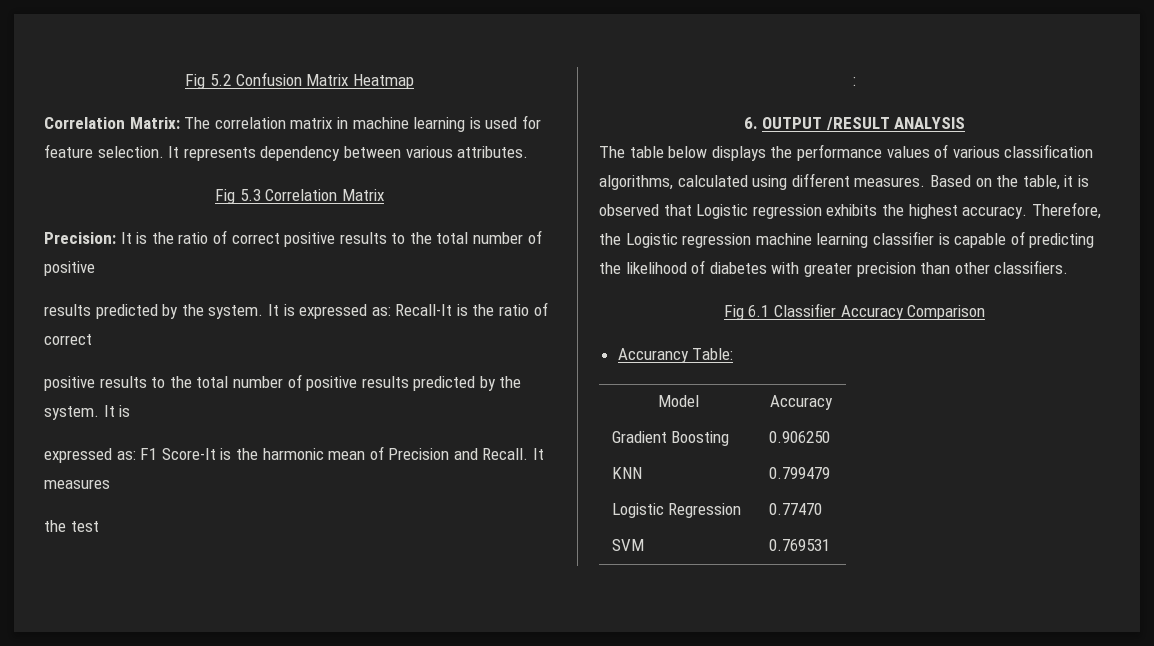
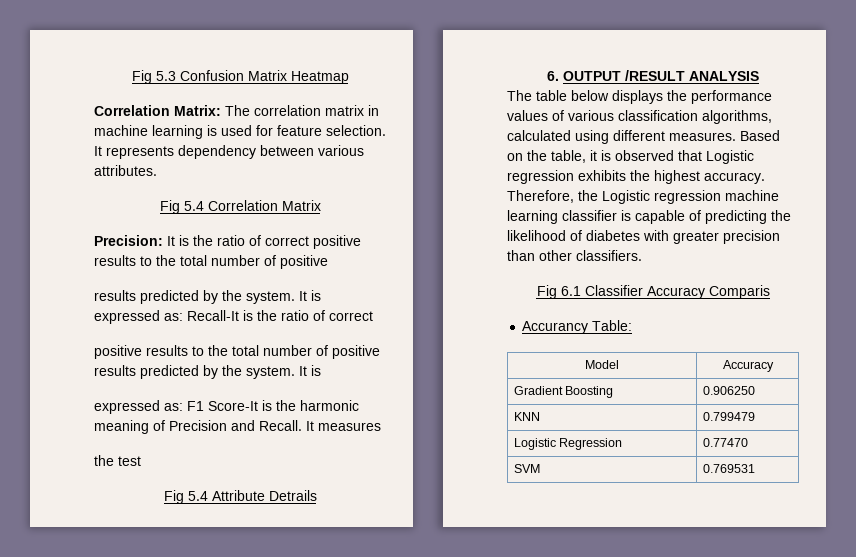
[185,74,231,89] Fig 5.2 -> [131,70,176,84] Fig 5.3
[239,189,261,201] 5.3 -> [183,201,204,211] 5.4
[328,451,366,460] mean -> [94,420,149,434] meaning
[853,77,856,86] : -> [163,490,317,504] Fig 5.4 Attribute Detrails
[907,305,986,320] Comparison -> [708,285,770,299] Comparis

